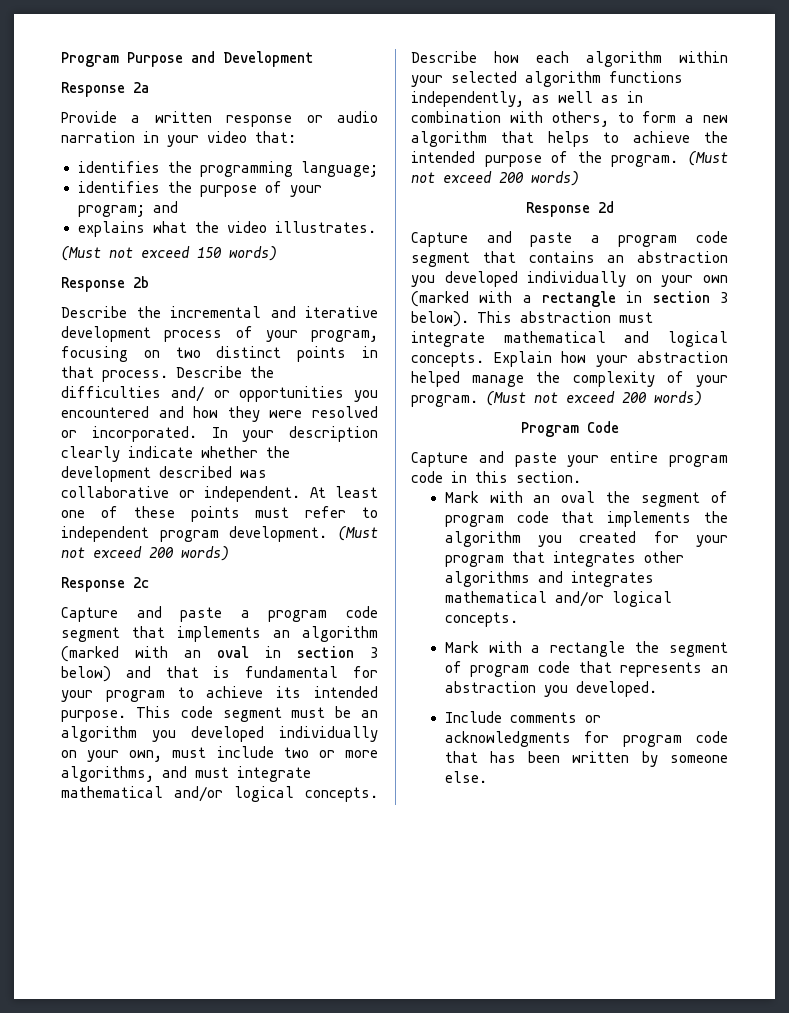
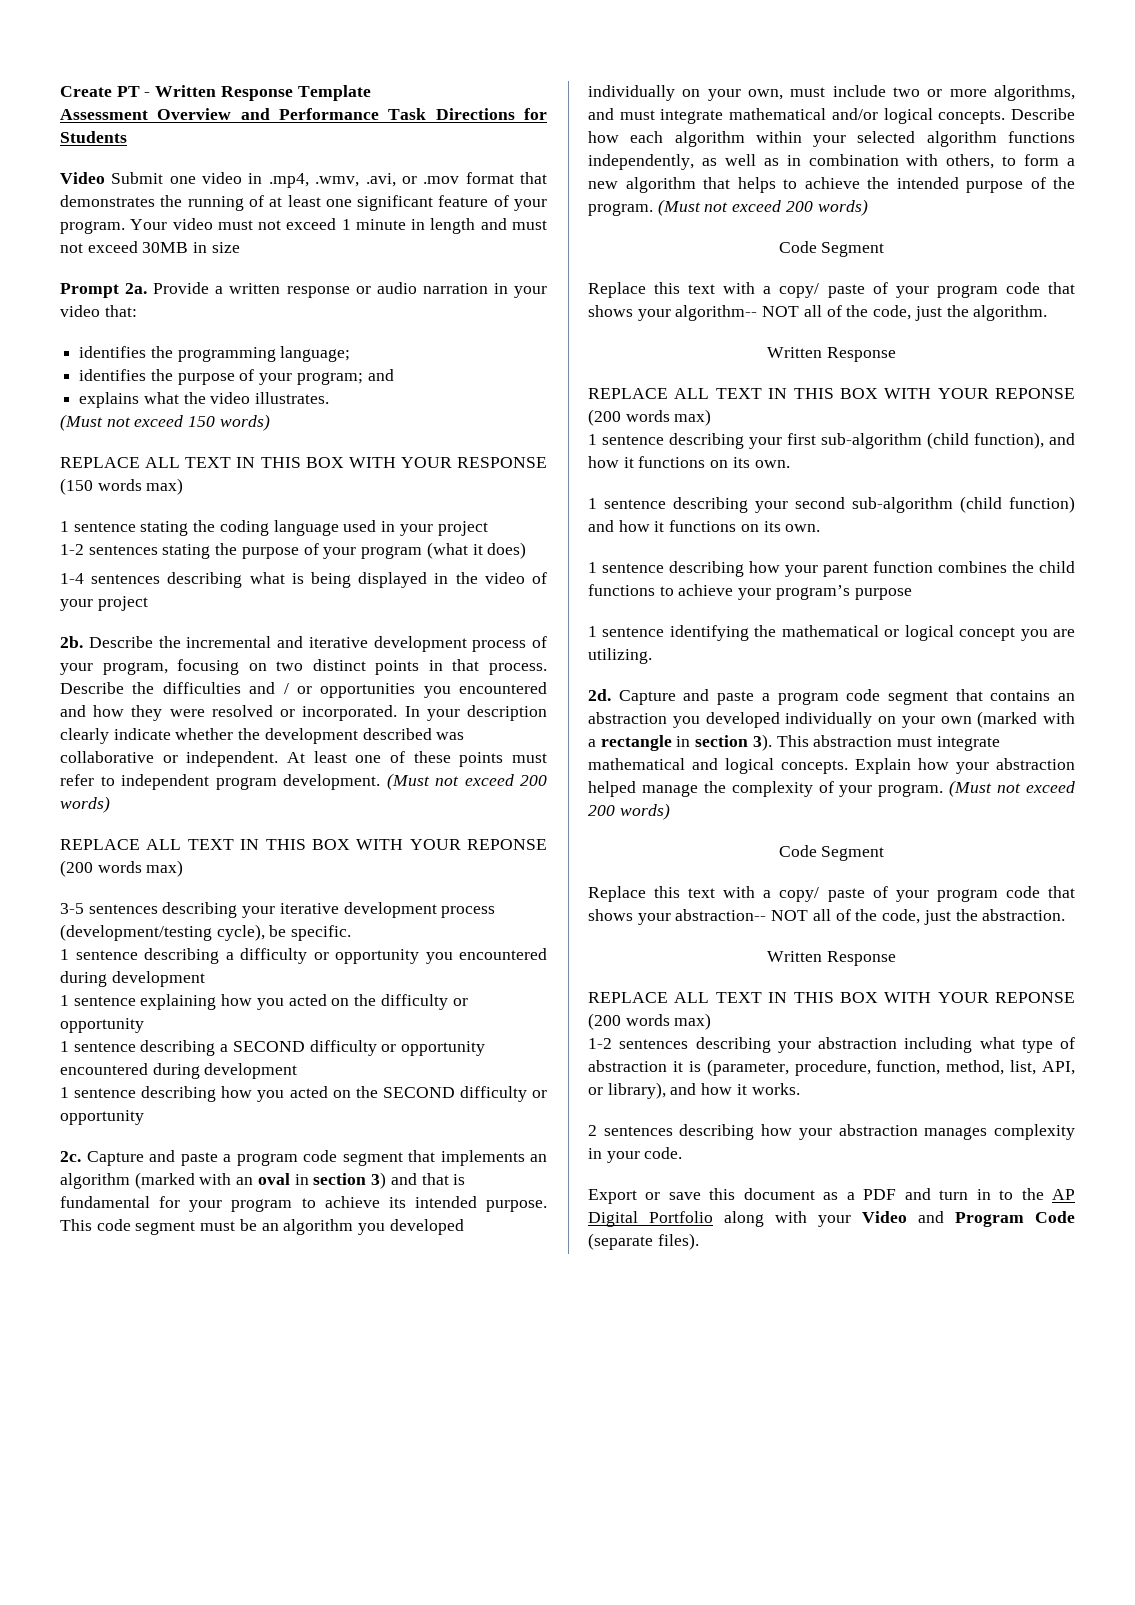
[61,51,314,67] [61,82,149,97] Program Purpose and Development // Response 2a // -> [60,85,371,101] [60,108,547,120] [60,131,127,143] [60,172,548,188] [60,195,547,211] [60,218,547,234] [60,241,240,253] [60,283,148,298] Create PT - Written Response Template // Assessment Overview and Performance Task Directions for Students // Video Submit one video in .mp4, .wmv, .avi, or .mov format that demonstrates the running of at least one significant feature of your program. Your video must not exceed 1 minute in length and must not exceed 30MB in size // Prompt 2a.
[61,276,149,292] Response 2b // -> [60,457,547,468] [60,478,184,495] [60,520,488,536] [60,542,527,559] [60,572,547,588] [60,596,148,611] [60,636,83,648] REPLACE ALL TEXT IN THIS BOX WITH YOUR RESPONSE (150 words max) // 1 sentence stating the coding language used in your project // 1-2 sentences stating the purpose of your program (what it does) // 1-4 sentences describing what is being displayed in the video of your project // 2b.
[170,386,204,402] and/ -> [249,682,289,694] and /
[61,577,149,592] Response 2c // -> [60,839,547,850] [60,860,184,877] [60,902,496,918] [60,924,352,941] [60,948,547,964] [60,971,205,987] [60,994,468,1010] [60,1018,144,1033] [60,1040,486,1056] [60,1063,298,1079] [60,1086,548,1102] [60,1110,144,1125] [60,1151,81,1162] REPLACE ALL TEXT IN THIS BOX WITH YOUR REPONSE (200 words max) // 3-5 sentences describing your iterative development process (development/testing cycle), be specific. // 1 sentence describing a difficulty or opportunity you encountered during development // 1 sentence explaining how you acted on the difficulty or opportunity // 1 sentence describing a SECOND difficulty or opportunity encountered during development // 1 sentence describing how you acted on the SECOND difficulty or opportunity // 2c.
[370,647,378,658] [61,666,111,682] 3 below) -> [371,1172,387,1189] 3)
[525,201,614,217] Response 2d // -> [778,241,885,257] [588,282,1075,298] [588,305,1048,321] [767,347,896,362] [588,388,1075,399] [588,409,712,426] [588,432,1075,449] [588,456,790,468] [588,496,1075,513] [588,520,821,532] [588,561,1075,577] [588,584,912,600] [588,625,1075,641] [588,648,652,664] [588,689,611,701] Code Segment // Replace this text with a copy/ paste of your program code that shows your algorithm-- NOT all of the code, just the algorithm. // Written Response // REPLACE ALL TEXT IN THIS BOX WITH YOUR REPONSE (200 words max) // 1 sentence describing your first sub-algorithm (child function), and how it functions on its own. // 1 sentence describing your second sub-algorithm (child function) and how it functions on its own. // 1 sentence describing how your parent function combines the child functions to achieve your program’s purpose // 1 sentence identifying the mathematical or logical concept you are utilizing. // 2d.
[720,292,728,303] [411,311,469,327] 3 below). -> [752,734,772,751] 3).
[520,421,619,437] [411,451,728,467] [411,471,581,483] [444,491,728,507] [444,511,728,527] [444,531,728,547] [444,551,684,567] [444,571,654,587] [444,591,672,607] [444,612,518,627] [444,641,728,657] [444,661,728,677] [444,681,657,697] [444,711,601,723] [444,731,728,747] [444,751,728,767] [444,771,487,783] Program Code // Capture and paste your entire program code in this section. // Mark with an oval the segment of program code that implements the algorithm you created for your program that integrates other algorithms and integrates mathematical and/or logical concepts. // Mark with a rectangle the segment of program code that represents an abstraction you developed. // Include comments or acknowledgments for program code that has been written by someone else. -> [778,845,885,861] [588,886,1075,902] [588,909,1066,925] [767,951,896,966] [588,992,1075,1003] [588,1013,712,1030] [588,1037,1075,1053] [588,1059,1075,1076] [588,1082,800,1099] [588,1124,1075,1140] [588,1147,683,1163] [588,1188,1075,1204] [588,1211,1075,1227] [588,1233,699,1250] Code Segment // Replace this text with a copy/ paste of your program code that shows your abstraction-- NOT all of the code, just the abstraction. // Written Response // REPLACE ALL TEXT IN THIS BOX WITH YOUR REPONSE (200 words max) // 1-2 sentences describing your abstraction including what type of abstraction it is (parameter, procedure, function, method, list, API, or library), and how it works. // 2 sentences describing how your abstraction manages complexity in your code. // Export or save this document as a PDF and turn in to the AP Digital Portfolio along with your Video and Program Code (separate files).

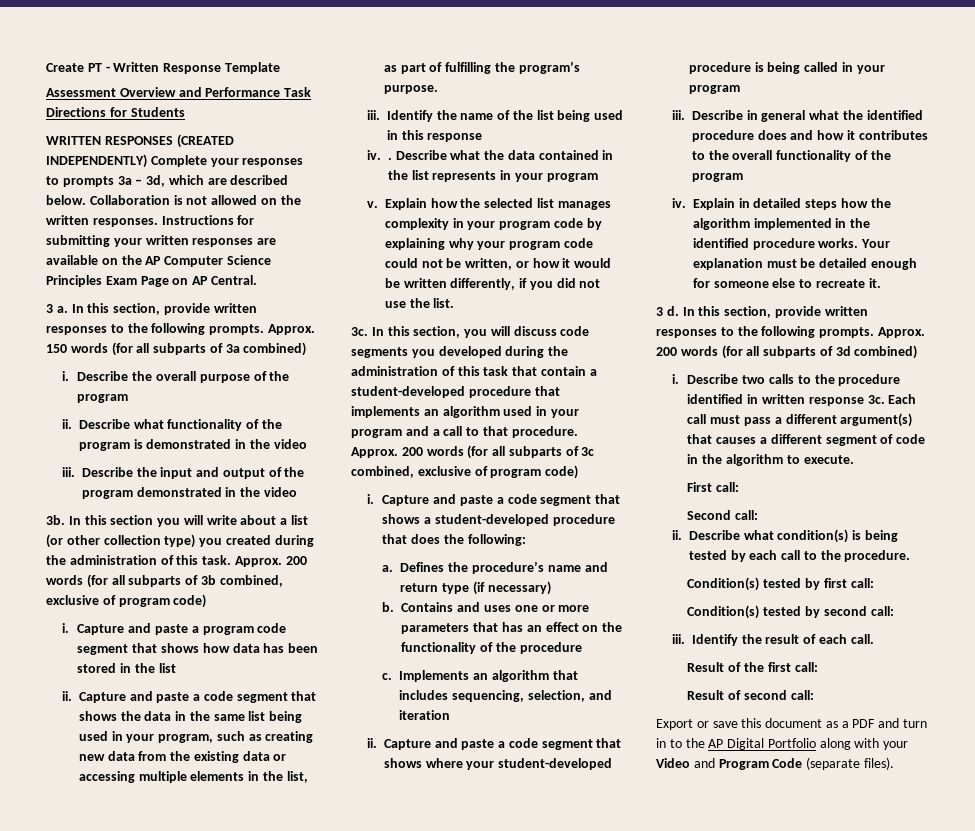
[60,172,548,188] [60,195,547,211] [60,218,547,234] [60,241,240,253] [60,282,548,298] [60,305,137,317] [79,346,351,362] [79,369,394,385] [79,392,330,408] [60,414,270,431] [60,457,547,468] [60,478,184,495] [60,520,488,536] [60,542,527,559] [60,572,547,588] [60,596,148,611] [60,636,547,652] [60,659,547,675] [60,682,547,698] [60,705,547,721] [60,728,465,744] [60,751,547,767] [60,773,547,790] [60,796,110,813] [60,839,547,850] [60,860,184,877] [60,902,496,918] [60,924,352,941] [60,948,547,964] [60,971,205,987] [60,994,468,1010] [60,1018,144,1033] [60,1040,486,1056] [60,1063,298,1079] [60,1086,548,1102] [60,1110,144,1125] [60,1150,547,1166] [60,1172,466,1189] [60,1196,547,1212] [60,1219,464,1235] [588,85,1075,101] [588,108,1075,124] [588,131,1075,147] [588,154,1075,170] [588,177,1075,193] [588,199,868,216] [778,241,885,257] [588,282,1075,298] [588,305,1048,321] [767,347,896,362] [588,388,1075,399] [588,409,712,426] [588,432,1075,449] [588,456,790,468] [588,496,1075,513] [588,520,821,532] [588,561,1075,577] [588,584,912,600] [588,625,1075,641] [588,648,652,664] [588,689,1075,705] [588,711,1075,728] [588,734,1000,751] [588,758,1075,774] [588,780,1075,797] [588,803,670,820] [778,845,885,861] [588,886,1075,902] [588,909,1066,925] [767,951,896,966] [588,992,1075,1003] [588,1013,712,1030] [588,1037,1075,1053] [588,1059,1075,1076] [588,1082,800,1099] [588,1124,1075,1140] [588,1147,683,1163] Video Submit one video in .mp4, .wmv, .avi, or .mov format that demonstrates the running of at least one significant feature of your program. Your video must not exceed 1 minute in length and must not exceed 30MB in size // Prompt 2a. Provide a written response or audio narration in your video that: // identifies the programming language; // identifies the purpose of your program; and // explains what the video illustrates. // (Must not exceed 150 words) // REPLACE ALL TEXT IN THIS BOX WITH YOUR RESPONSE (150 words max) // 1 sentence stating the coding language used in your project // 1-2 sentences stating the purpose of your program (what it does) // 1-4 sentences describing what is being displayed in the video of your project // 2b. Describe the incremental and iterative development process of your program, focusing on two distinct points in that process. Describe the difficulties and / or opportunities you encountered and how they were resolved or incorporated. In your description clearly indicate whether the development described was collaborative or independent. At least one of these points must refer to independent program development. (Must not exceed 200 words) // REPLACE ALL TEXT IN THIS BOX WITH YOUR REPONSE (200 words max) // 3-5 sentences describing your iterative development process (development/testing cycle), be specific. // 1 sentence describing a difficulty or opportunity you encountered during development // 1 sentence explaining how you acted on the difficulty or opportunity // 1 sentence describing a SECOND difficulty or opportunity encountered during development // 1 sentence describing how you acted on the SECOND difficulty or opportunity // 2c. Capture and paste a program code segment that implements an algorithm (marked with an oval in section 3) and that is fundamental for your program to achieve its intended purpose. This code segment must be an algorithm you developed individually on your own, must include two or more algorithms, and must integrate mathematical and/or logical concepts. Describe how each algorithm within your selected algorithm functions independently, as well as in combination with others, to form a new algorithm that helps to achieve the intended purpose of the program. (Must not exceed 200 words) // Code Segment // Replace this text with a copy/ paste of your program code that shows your algorithm-- NOT all of the code, just the algorithm. // Written Response // REPLACE ALL TEXT IN THIS BOX WITH YOUR REPONSE (200 words max) // 1 sentence describing your first sub-algorithm (child function), and how it functions on its own. // 1 sentence describing your second sub-algorithm (child function) and how it functions on its own. // 1 sentence describing how your parent function combines the child functions to achieve your program’s purpose // 1 sentence identifying the mathematical or logical concept you are utilizing. // 2d. Capture and paste a program code segment that contains an abstraction you developed individually on your own (marked with a rectangle in section 3). This abstraction must integrate mathematical and logical concepts. Explain how your abstraction helped manage the complexity of your program. (Must not exceed 200 words) // Code Segment // Replace this text with a copy/ paste of your program code that shows your abstraction-- NOT all of the code, just the abstraction. // Written Response // REPLACE ALL TEXT IN THIS BOX WITH YOUR REPONSE (200 words max) // 1-2 sentences describing your abstraction including what type of abstraction it is (parameter, procedure, function, method, list, API, or library), and how it works. // 2 sentences describing how your abstraction manages complexity in your code. -> [46,134,234,148] [46,154,304,168] [46,175,289,187] [46,195,301,205] [46,215,255,227] [46,235,277,247] [46,255,271,267] [46,275,257,287] [46,303,257,315] [46,323,315,335] [46,342,307,356] [61,371,290,383] [77,394,129,403] [61,419,282,431] [78,439,307,451] [61,467,305,479] [81,487,297,499] [46,515,309,527] [46,534,314,548] [46,555,307,567] [46,574,283,588] [46,594,207,608] [61,623,287,635] [77,643,319,655] [77,663,176,673] [61,691,317,703] [78,711,303,723] [78,731,314,743] [78,751,287,763] [78,771,308,783] [383,61,580,74] [383,85,438,94] [366,110,624,122] [386,130,483,142] [366,150,614,160] [387,170,598,182] [366,198,611,210] [384,218,602,230] [384,238,593,250] [384,258,612,270] [384,278,601,290] [384,298,455,308] [351,326,590,338] [351,346,569,358] [351,366,597,376] [351,386,560,398] [351,406,579,418] [351,426,578,438] [351,445,595,459] [351,465,579,479] [366,494,621,506] [382,514,615,526] [382,534,526,546] [382,561,608,574] [400,581,551,595] [382,602,590,612] [401,622,623,634] [401,642,582,654] [382,670,578,682] [399,690,612,702] [399,710,451,720] [366,738,622,750] [383,758,613,770] [688,62,885,74] [688,85,740,94] [671,110,923,122] [691,130,928,142] [691,150,891,162] [691,173,743,182] [671,198,891,210] [692,218,871,230] [692,238,891,250] [692,258,917,270] [692,278,881,288] [656,306,868,318] [656,326,925,338] [656,345,918,359] [671,374,901,386] [687,394,917,406] [687,413,913,427] [687,434,926,446] [687,454,854,466] [687,482,740,492] [687,510,759,520] [671,529,898,543] [688,550,911,562] [687,577,874,591] [687,605,894,619] [671,634,874,646] [687,662,818,672] [687,690,814,700] WRITTEN RESPONSES (CREATED INDEPENDENTLY) Complete your responses to prompts 3a – 3d, which are described below. Collaboration is not allowed on the written responses. Instructions for submitting your written responses are available on the AP Computer Science Principles Exam Page on AP Central. // 3 a. In this section, provide written responses to the following prompts. Approx. 150 words (for all subparts of 3a combined) // i. Describe the overall purpose of the program // ii. Describe what functionality of the program is demonstrated in the video // iii. Describe the input and output of the program demonstrated in the video // 3b. In this section you will write about a list (or other collection type) you created during the administration of this task. Approx. 200 words (for all subparts of 3b combined, exclusive of program code) // i. Capture and paste a program code segment that shows how data has been stored in the list // ii. Capture and paste a code segment that shows the data in the same list being used in your program, such as creating new data from the existing data or accessing multiple elements in the list, as part of fulfilling the program’s purpose. // iii. Identify the name of the list being used in this response // iv. . Describe what the data contained in the list represents in your program // v. Explain how the selected list manages complexity in your program code by explaining why your program code could not be written, or how it would be written differently, if you did not use the list. // 3c. In this section, you will discuss code segments you developed during the administration of this task that contain a student-developed procedure that implements an algorithm used in your program and a call to that procedure. Approx. 200 words (for all subparts of 3c combined, exclusive of program code) // i. Capture and paste a code segment that shows a student-developed procedure that does the following: // a. Defines the procedure’s name and return type (if necessary) // b. Contains and uses one or more parameters that has an effect on the functionality of the procedure // c. Implements an algorithm that includes sequencing, selection, and iteration // ii. Capture and paste a code segment that shows where your student-developed procedure is being called in your program // iii. Describe in general what the identified procedure does and how it contributes to the overall functionality of the program // iv. Explain in detailed steps how the algorithm implemented in the identified procedure works. Your explanation must be detailed enough for someone else to recreate it. // 3 d. In this section, provide written responses to the following prompts. Approx. 200 words (for all subparts of 3d combined) // i. Describe two calls to the procedure identified in written response 3c. Each call must pass a different argument(s) that causes a different segment of code in the algorithm to execute. // First call: // Second call: // ii. Describe what condition(s) is being tested by each call to the procedure. // Condition(s) tested by first call: // Condition(s) tested by second call: // iii. Identify the result of each call. // Result of the first call: // Result of second call:

